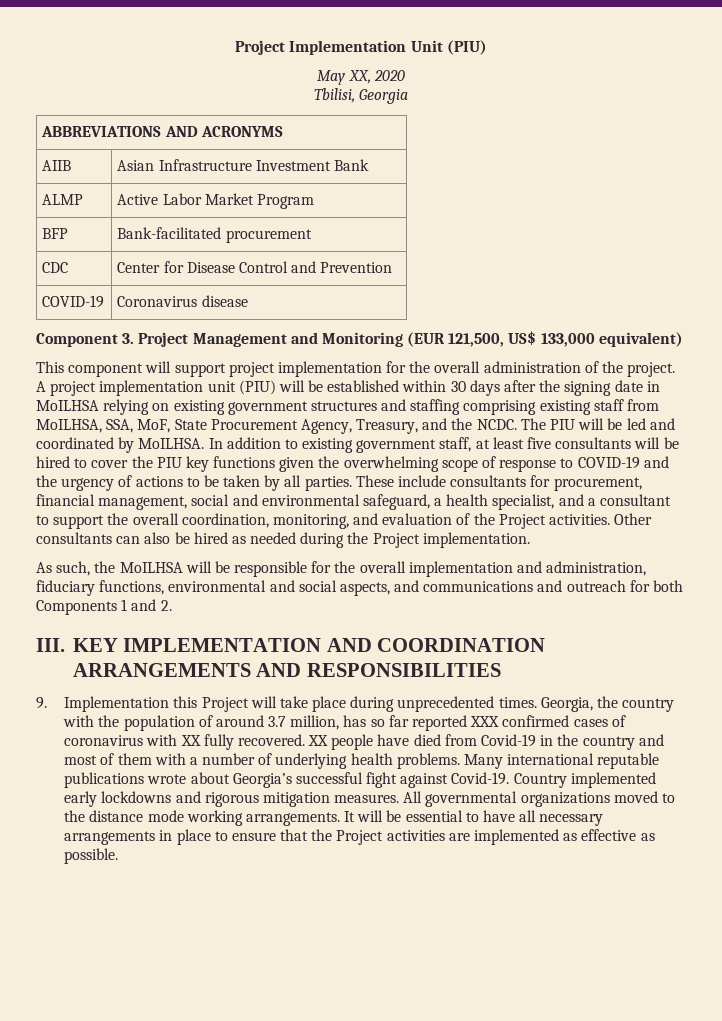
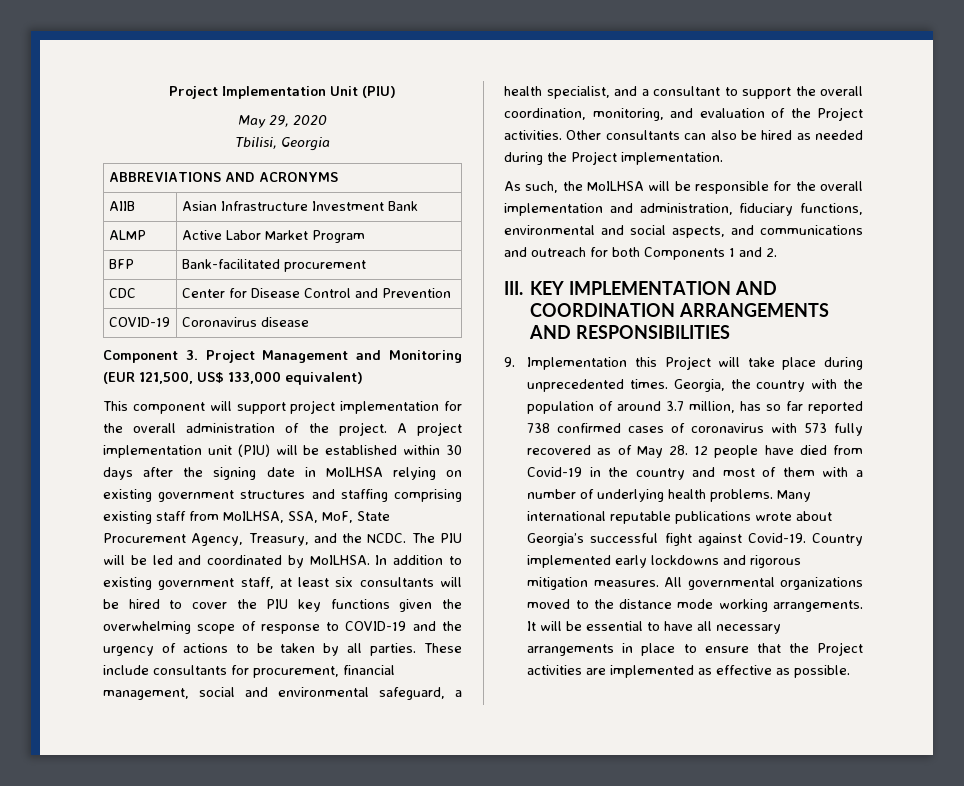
[348,70,371,84] XX, -> [269,115,289,127] 29,
[527,437,552,449] five -> [335,577,354,587] six
[470,716,500,727] XXX -> [527,423,551,433] 738
[180,734,329,750] XX fully recovered. XX -> [804,423,863,436] [527,445,709,458] 573 fully recovered as of May 28. 12

